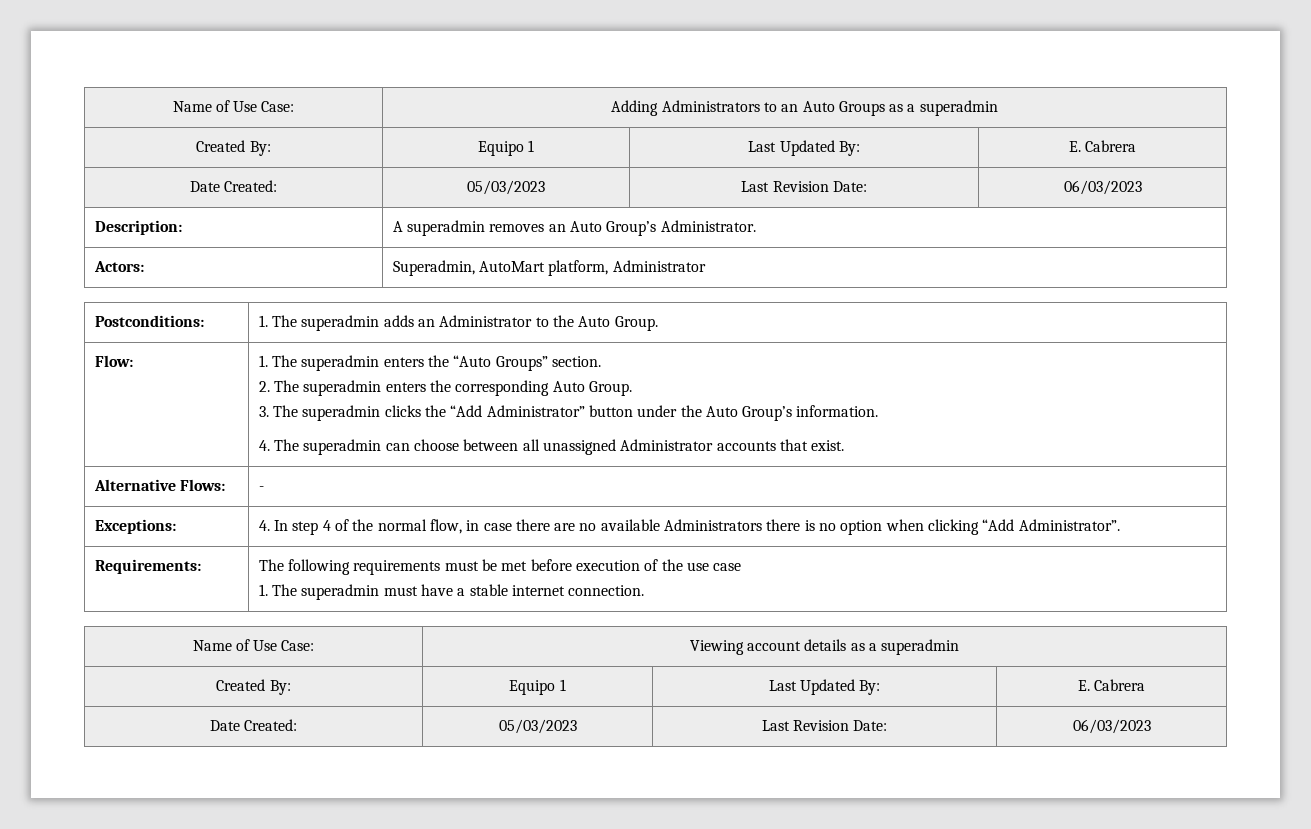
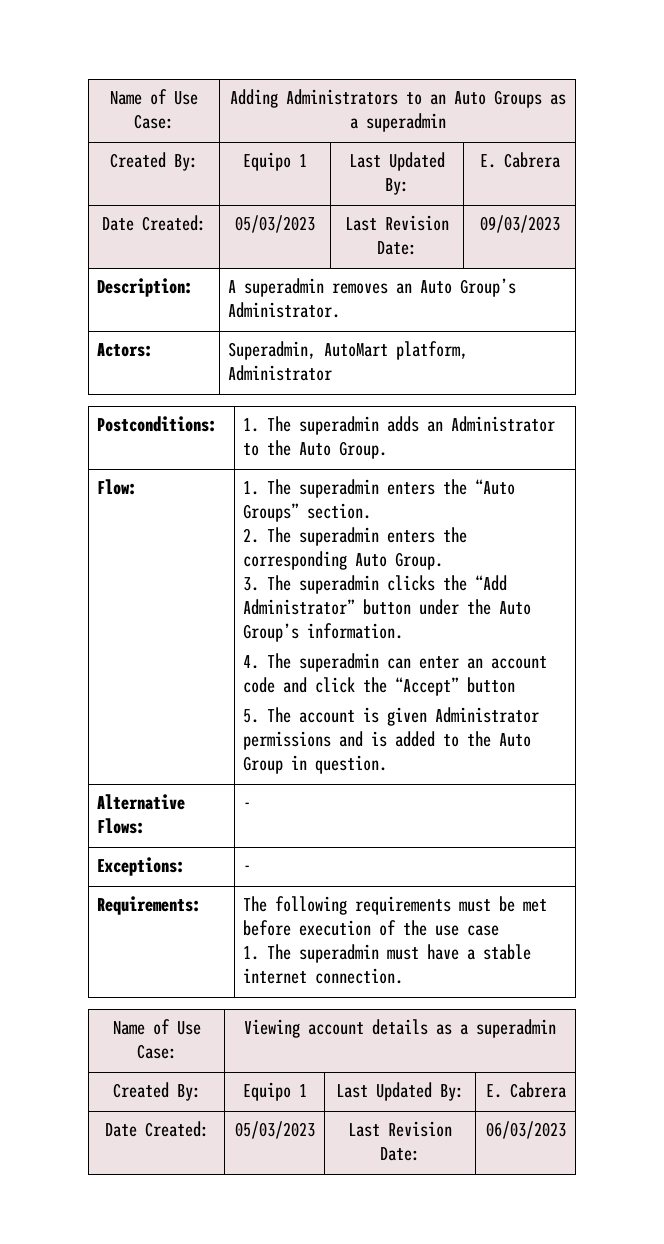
[1063,180,1142,195] 06/03/2023 -> [479,215,560,233] 09/03/2023
[413,439,845,455] [93,479,225,491] [258,486,264,491] [94,519,176,534] [258,519,1120,535] choose between all unassigned Administrator accounts that exist. // Alternative Flows: | - // Exceptions: | 4. In step 4 of the normal flow, in case there are no available Administrators there is no option when clicking “Add Administrator”. -> [419,656,548,669] [243,677,516,696] [243,707,540,726] [243,731,532,750] [243,755,388,774] [97,794,186,810] [97,818,146,834] [243,802,252,809] [97,857,186,876] [243,865,252,872] enter an account code and click the “Accept” button // 5. The account is given Administrator permissions and is added to the Auto Group in question. // Alternative Flows: | - // Exceptions: | -

